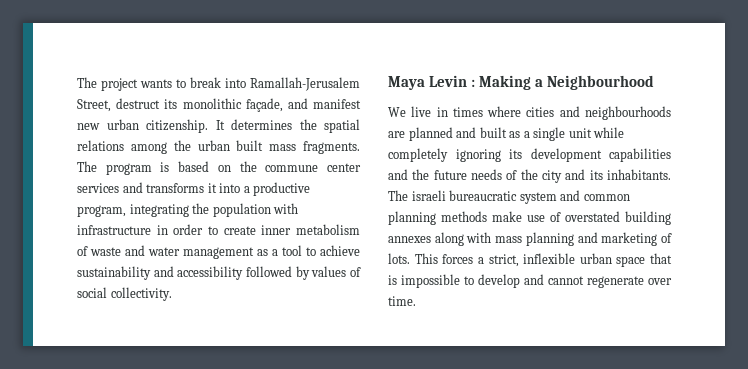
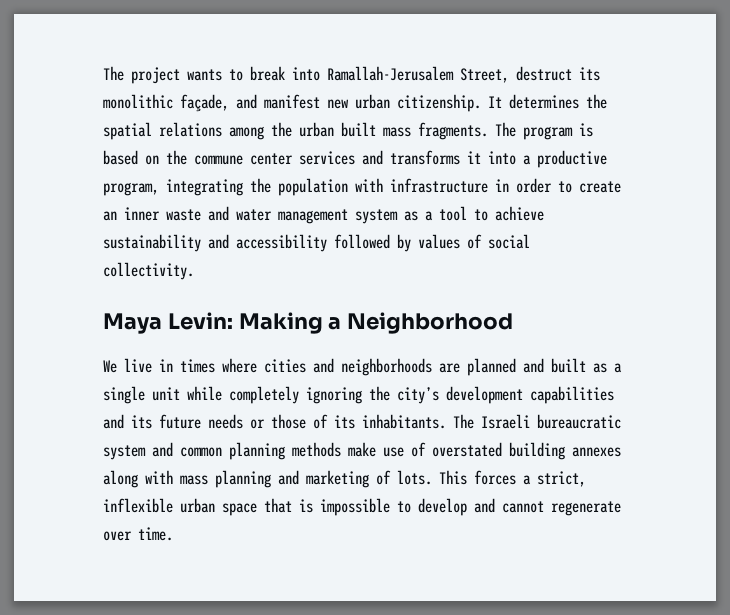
[261,224,360,235] [77,246,88,256] inner metabolism of -> [103,207,160,221] an inner
(254, 253) none -> [355,209,398,224] system
[428,75,475,87] Levin : -> [167,312,233,330] Levin:
[546,75,654,90] Neighbourhood -> [347,312,514,334] Neighborhood
[585,106,671,120] neighbourhoods -> [341,358,432,376] neighborhoods
[509,149,522,159] its -> [369,386,439,404] the city’s
[412,169,430,180] the -> [131,415,152,429] its
[506,169,586,183] of the city and -> [250,414,328,429] or those of
[411,190,446,201] israeli -> [481,414,530,429] Israeli

